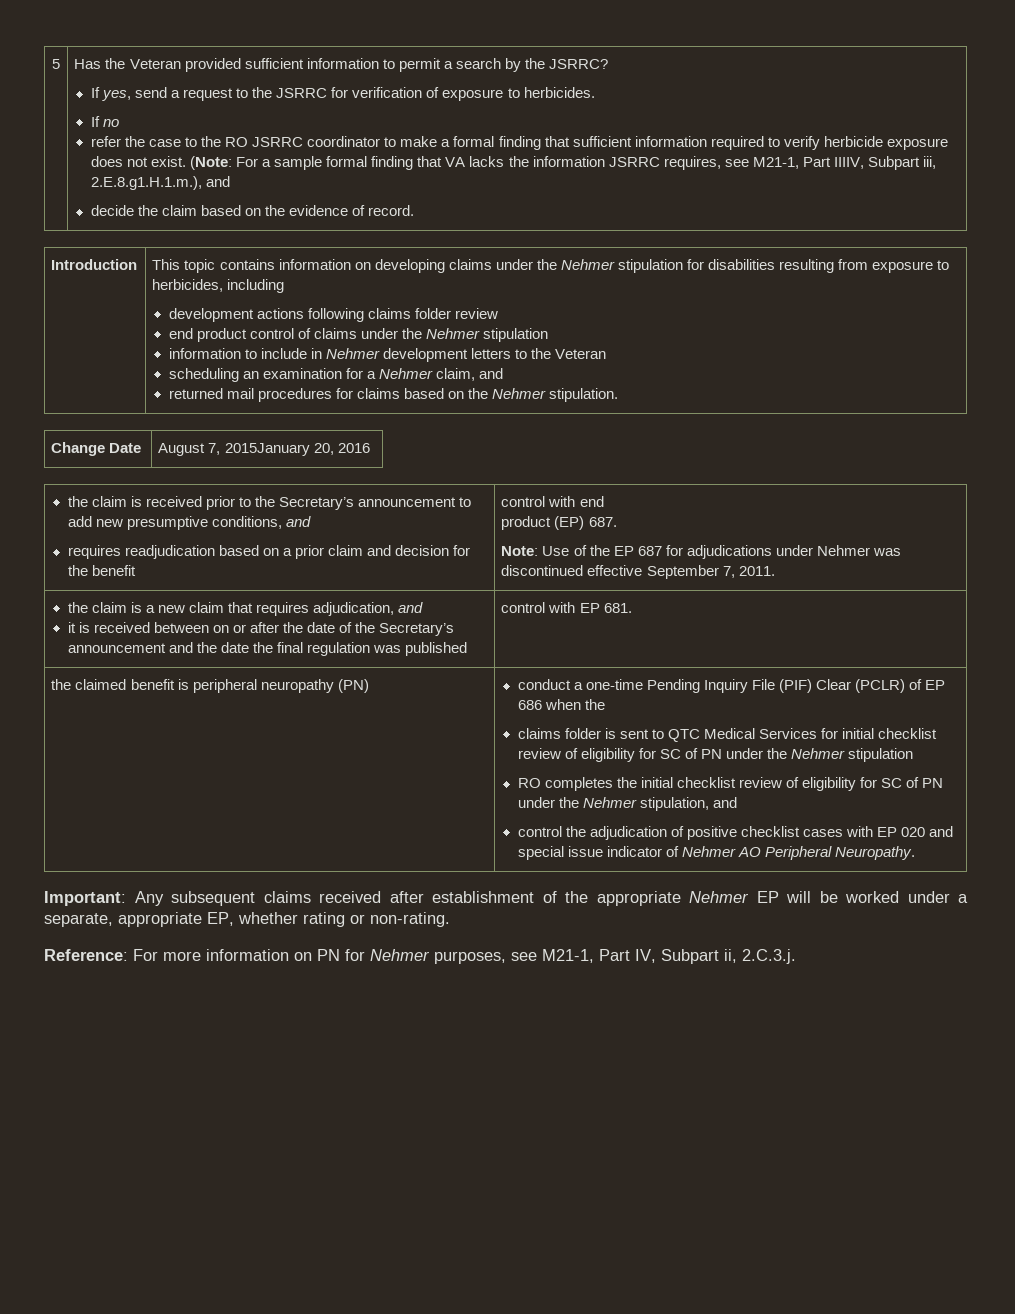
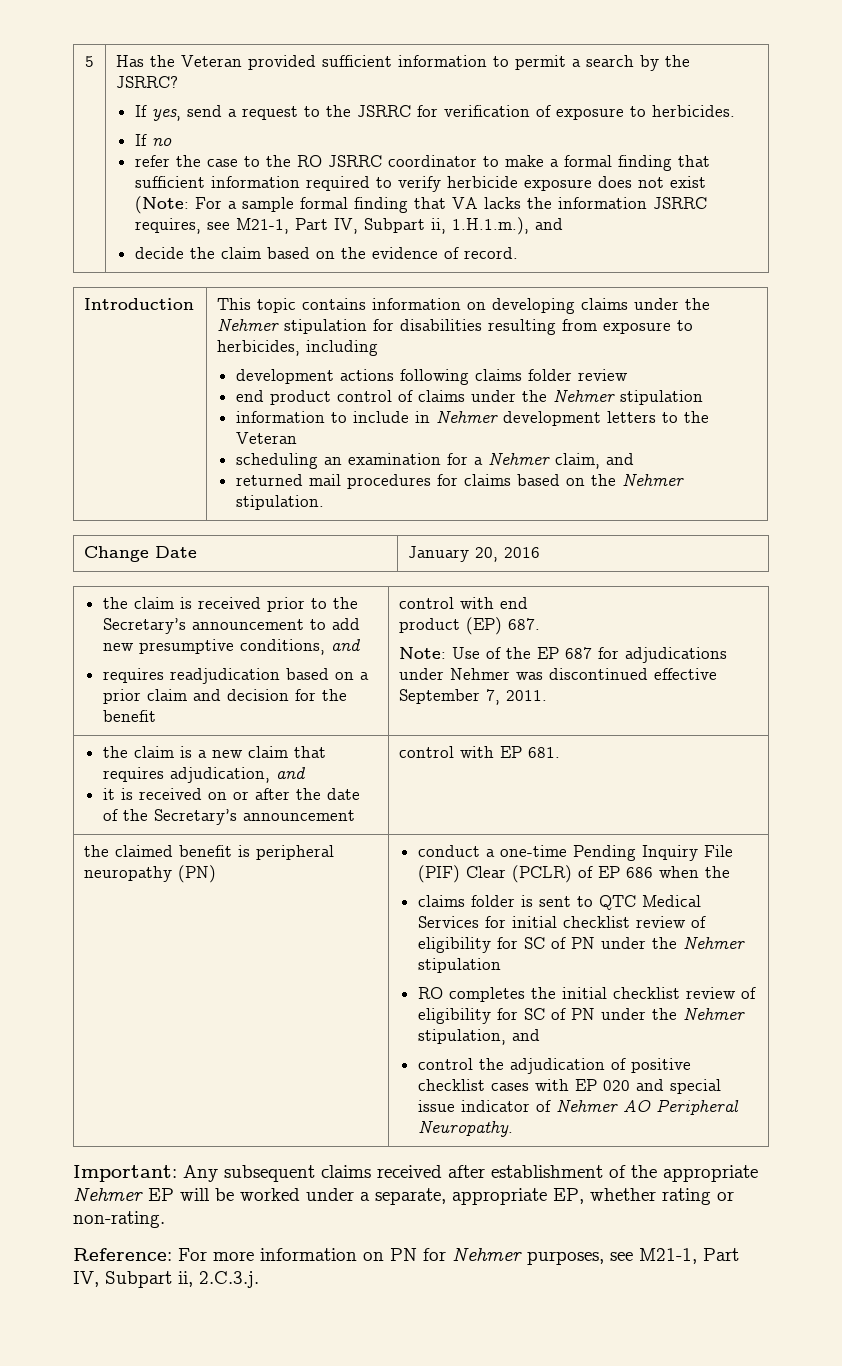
[151,156,187,167] exist. -> [669,176,706,188] exist
[833,156,936,170] [90,176,202,190] IIIIV, Subpart iii, 2.E.8.g1.H.1.m.), -> [333,217,529,235] IV, Subpart ii, 1.H.1.m.),
[158,443,310,456] August 7, 2015January -> [408,546,470,562] January
[154,622,210,633] between -> (202, 794) none
[168,642,468,656] and the date the final regulation was published -> (355, 815) none

